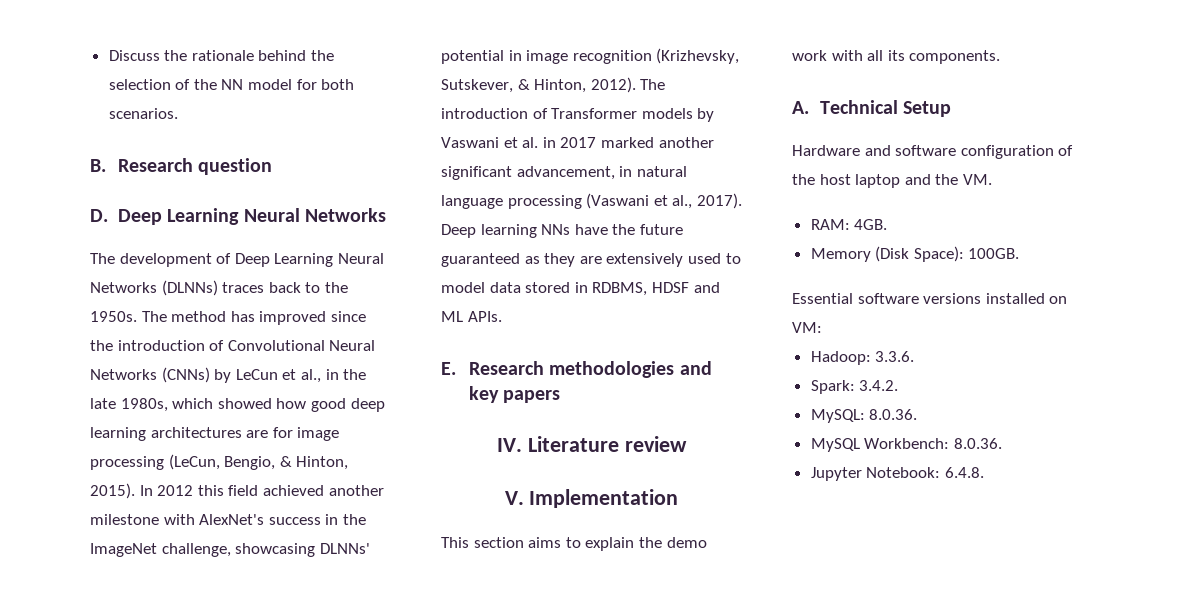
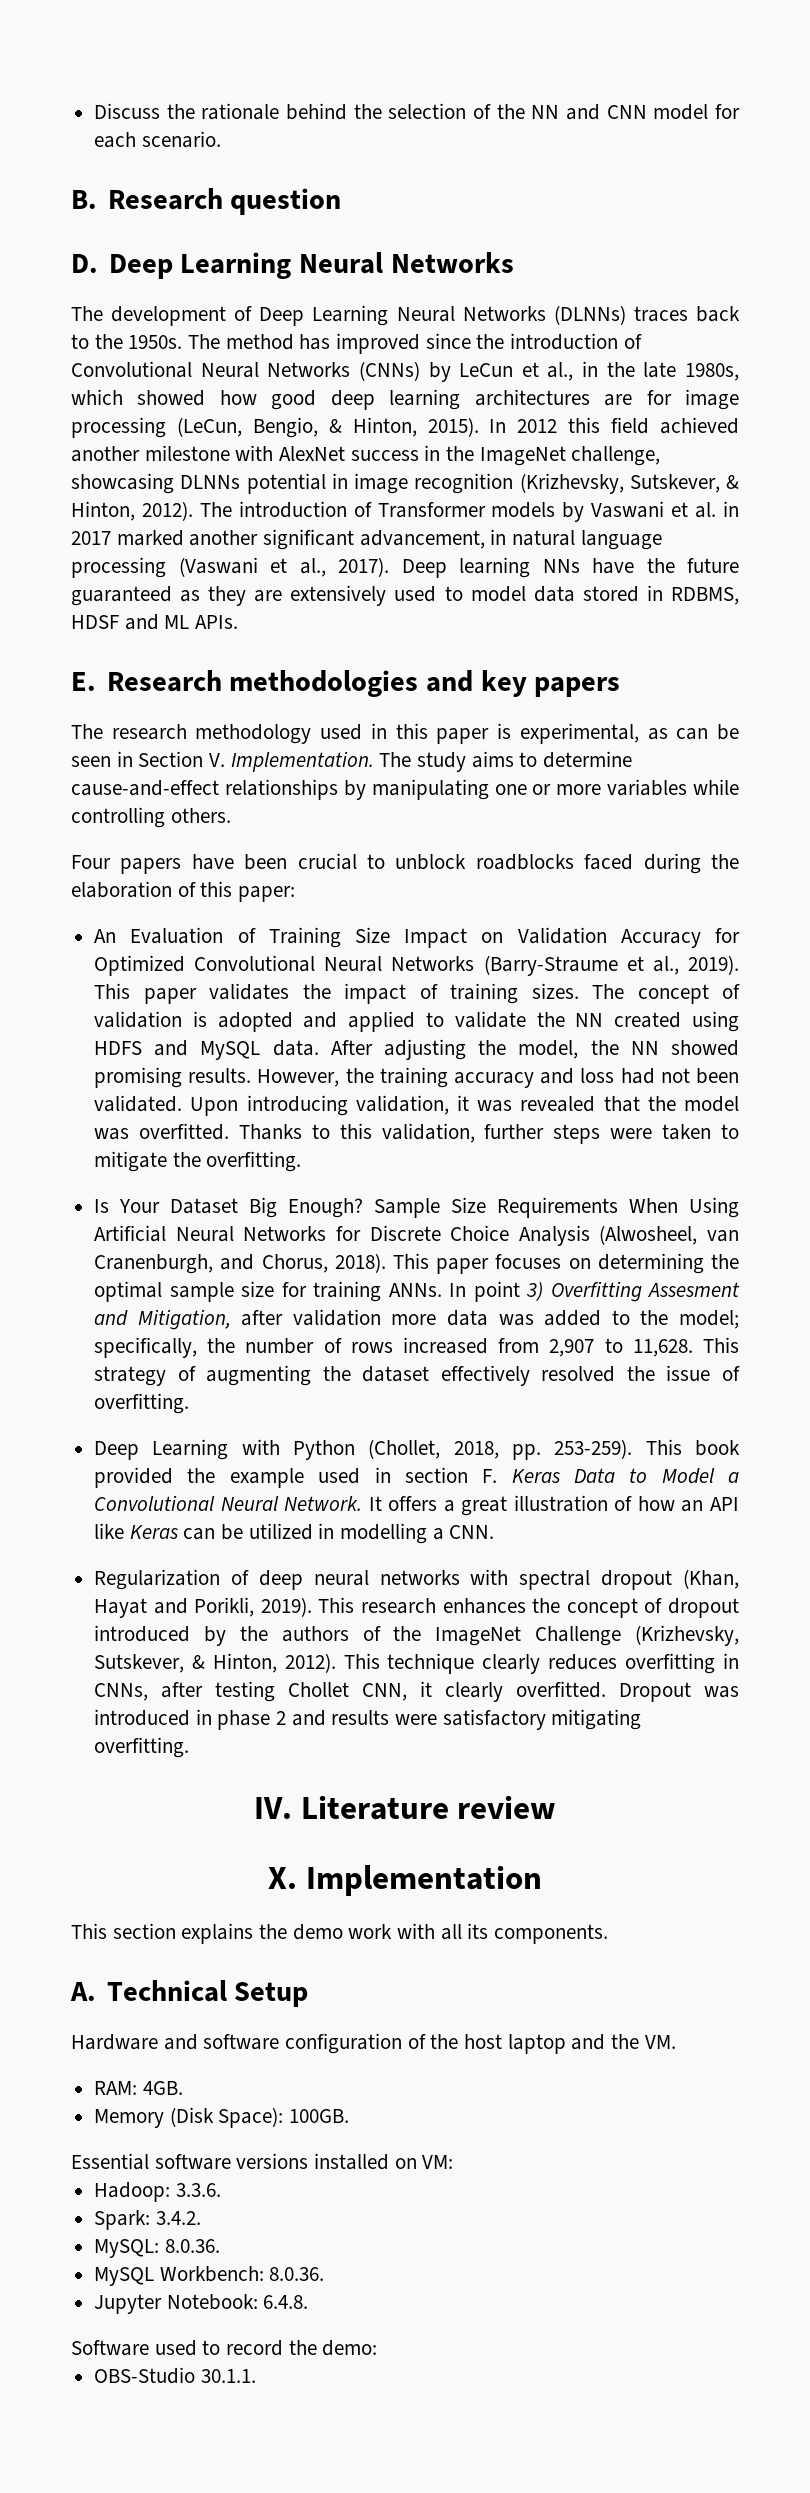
[248,79,355,90] [108,108,178,119] model for both scenarios. -> [566,104,740,120] [94,131,221,148] and CNN model for each scenario.
[199,514,265,525] AlexNet's -> [279,446,346,461] AlexNet
[319,543,370,554] DLNNs' -> [180,475,241,489] DLNNs
(561, 396) none -> [71,723,740,744] [71,751,633,772] [71,779,739,800] [71,807,231,828] [71,853,739,874] [71,881,296,902] [94,927,740,948] [94,955,739,976] [94,983,740,1004] [94,1011,739,1032] [94,1039,739,1060] [94,1067,739,1088] [94,1095,739,1116] [94,1123,739,1144] [94,1151,302,1172] [94,1197,739,1218] [94,1225,739,1246] [94,1253,739,1274] [94,1281,740,1302] [94,1309,739,1330] [94,1337,739,1358] [94,1365,740,1386] [94,1393,190,1414] [94,1439,740,1460] [94,1467,740,1488] [94,1495,739,1516] [94,1523,495,1544] [94,1569,739,1590] [94,1597,739,1618] [94,1625,739,1646] [94,1653,739,1674] [94,1681,739,1702] [94,1709,642,1730] [94,1737,190,1758] // The research methodology used in this paper is experimental, as can be seen in Section V. Implementation. The study aims to determine cause-and-effect relationships by manipulating one or more variables while controlling others. // Four papers have been crucial to unblock roadblocks faced during the elaboration of this paper: // An Evaluation of Training Size Impact on Validation Accuracy for Optimized Convolutional Neural Networks (Barry-Straume et al., 2019). This paper validates the impact of training sizes. The concept of validation is adopted and applied to validate the NN created using HDFS and MySQL data. After adjusting the model, the NN showed promising results. However, the training accuracy and loss had not been validated. Upon introducing validation, it was revealed that the model was overfitted. Thanks to this validation, further steps were taken to mitigate the overfitting. // Is Your Dataset Big Enough? Sample Size Requirements When Using Artificial Neural Networks for Discrete Choice Analysis (Alwosheel, van Cranenburgh, and Chorus, 2018). This paper focuses on determining the optimal sample size for training ANNs. In point 3) Overfitting Assesment and Mitigation, after validation more data was added to the model; specifically, the number of rows increased from 2,907 to 11,628. This strategy of augmenting the dataset effectively resolved the issue of overfitting. // Deep Learning with Python (Chollet, 2018, pp. 253-259). This book provided the example used in section F. Keras Data to Model a Convolutional Neural Network. It offers a great illustration of how an API like Keras can be utilized in modelling a CNN. // Regularization of deep neural networks with spectral dropout (Khan, Hayat and Porikli, 2019). This research enhances the concept of dropout introduced by the authors of the ImageNet Challenge (Krizhevsky, Sutskever, & Hinton, 2012). This technique clearly reduces overfitting in CNNs, after testing Chollet CNN, it clearly overfitted. Dropout was introduced in phase 2 and results were satisfactory mitigating overfitting.
[504,491,524,505] V. -> [268,1867,298,1889] X.
[528,537,635,551] aims to explain -> [181,1923,254,1944] explains
(984, 472) none -> [71,2340,378,2356] [94,2367,256,2384] // Software used to record the demo: // OBS-Studio 30.1.1.

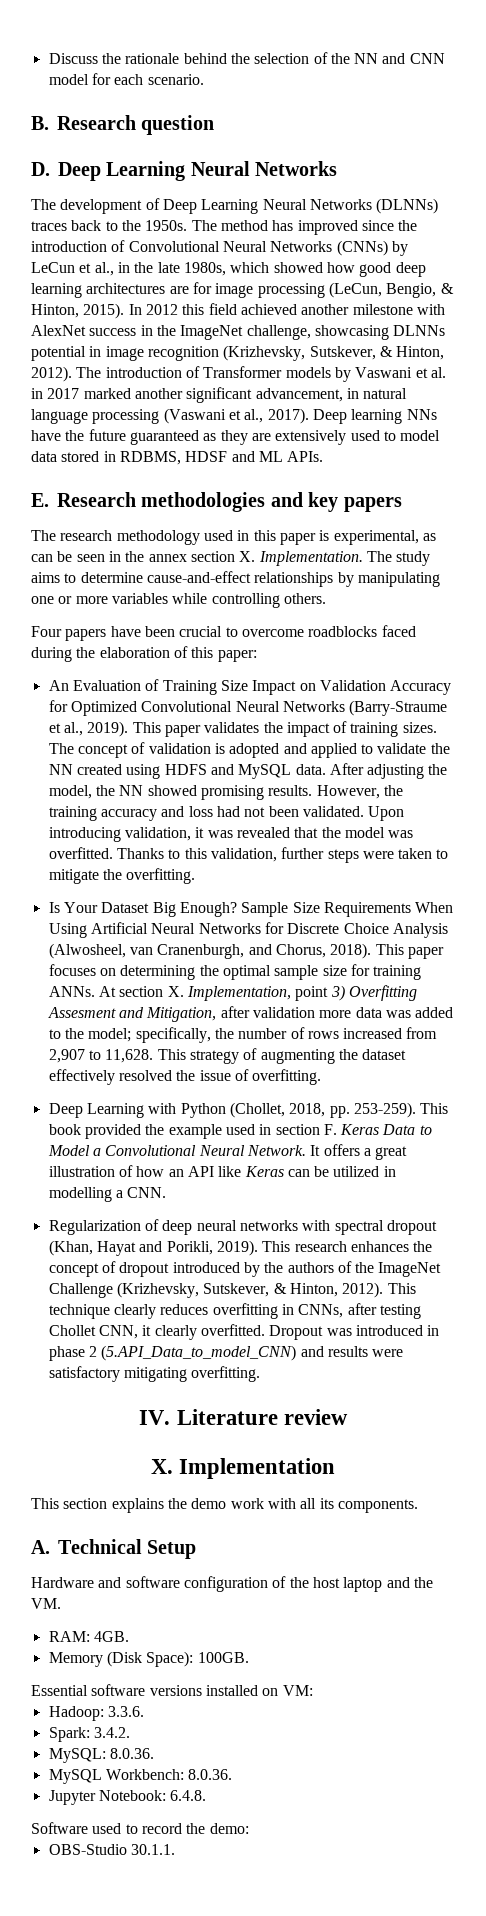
[138,751,226,767] Section V. -> [125,551,256,562] the annex section X.
[395,854,467,870] unblock -> [241,629,304,637] overcome
[449,1283,467,1297] In -> [98,986,291,1001] At section X. Implementation,
(287, 1718) none -> [101,1345,297,1361] (5.API_Data_to_model_CNN)

